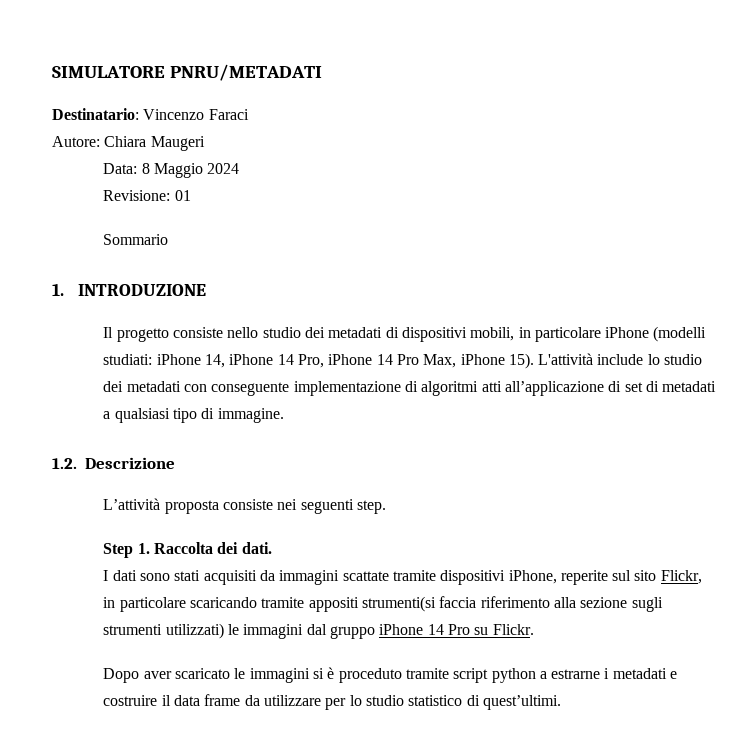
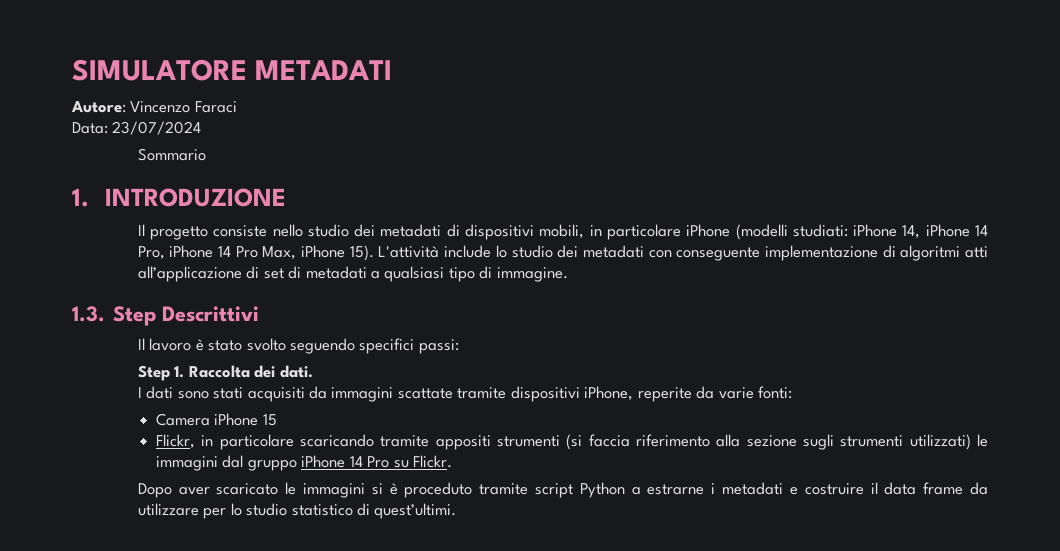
[169,64,322,81] [52,108,139,120] PNRU/METADATI // Destinatario: -> [255,60,393,80] [71,101,126,113] METADATI // Autore:
[52,136,205,151] [103,163,240,178] [103,190,191,201] Autore: Chiara Maugeri // Data: 8 Maggio 2024 // Revisione: 01 -> [72,121,202,135] Data: 23/07/2024
[52,457,175,469] [103,498,386,514] 1.2. Descrizione // L’attività proposta consiste nei seguenti step. -> [72,306,260,326] [137,338,459,354] 1.3. Step Descrittivi // Il lavoro è stato svolto seguendo specifici passi:
[612,570,657,581] sul sito -> [696,386,793,399] [155,413,277,426] da varie fonti: // Camera iPhone 15 //
[361,596,436,612] strumenti(si -> [496,434,583,450] strumenti (si
[491,668,536,683] python -> [579,482,625,498] Python

